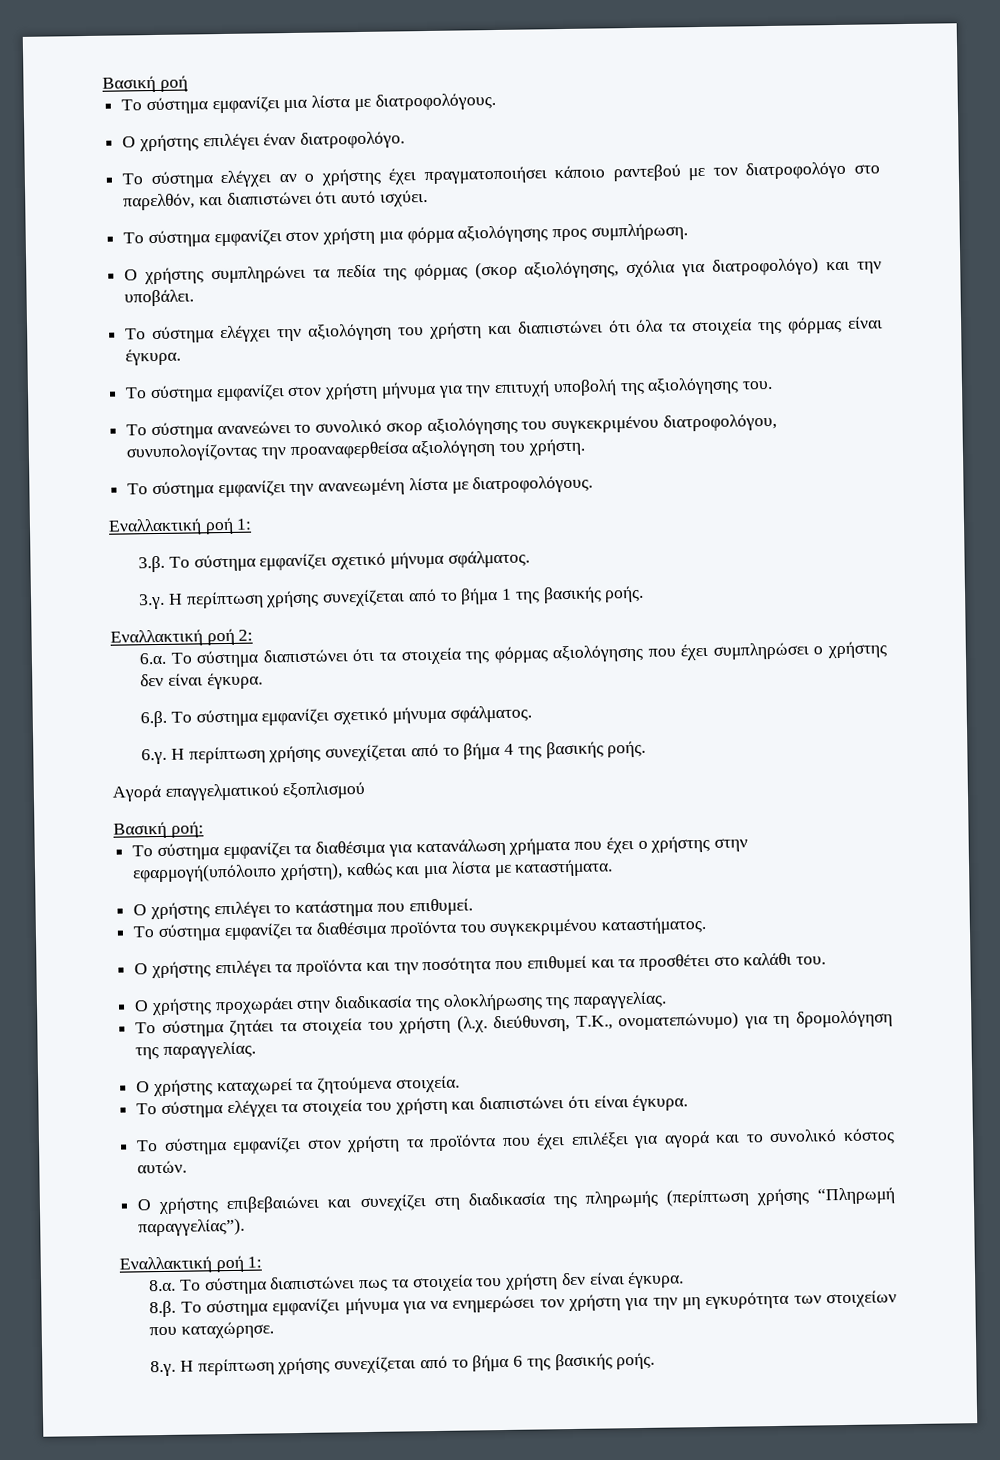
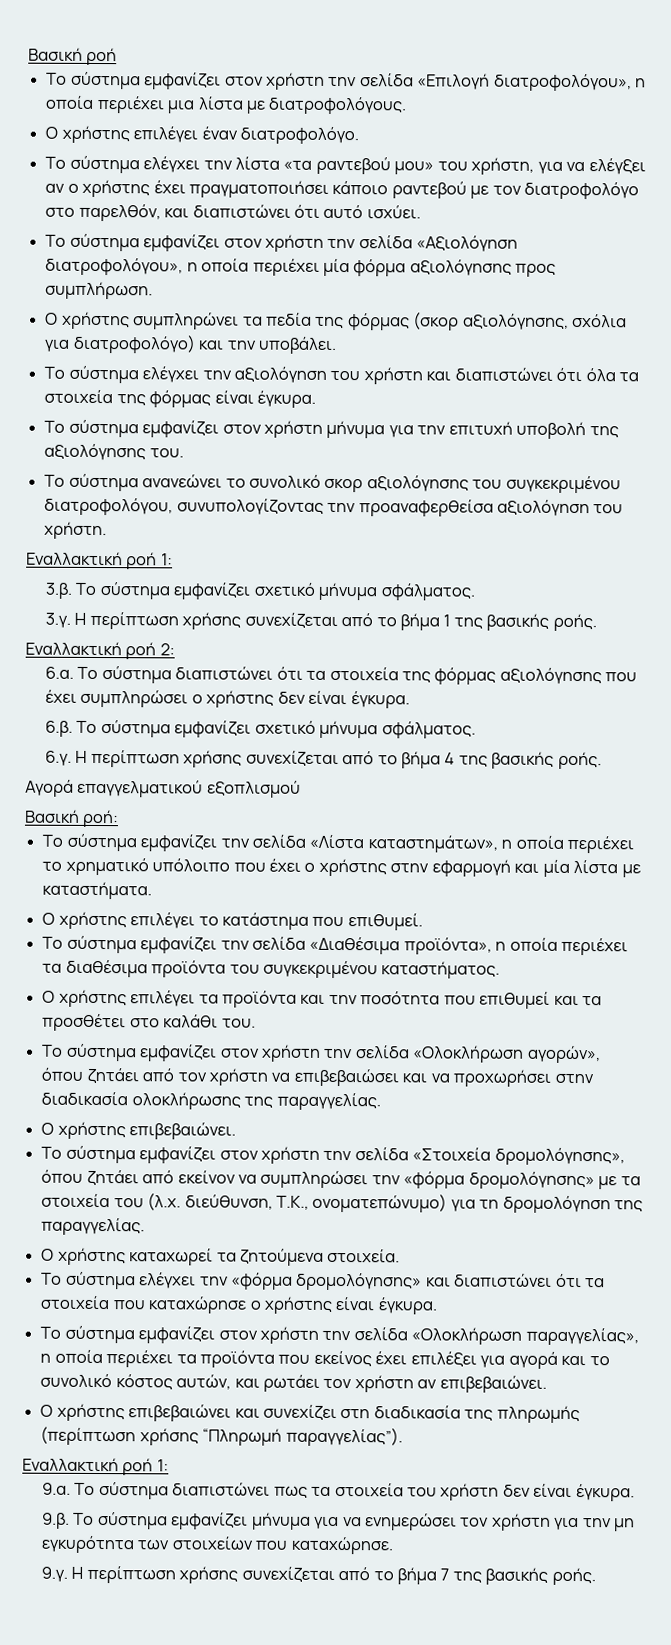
(280, 105) none -> [224,72,647,92] [45,95,165,114] στον χρήστη την σελίδα «Επιλογή διατροφολόγου», η οποία περιέχει
(273, 179) none -> [203,156,646,175] την λίστα «τα ραντεβού μου» του χρήστη, για να ελέγξει
[378,231,403,244] μια -> [327,235,519,252] [45,257,350,277] την σελίδα «Αξιολόγηση διατροφολόγου», η οποία περιέχει μία
[127,475,594,499] // Το σύστημα εμφανίζει την ανανεωμένη λίστα με διατροφολόγους. -> (108, 530) none
[294,837,571,858] τα διαθέσιμα για κατανάλωση χρήματα -> [220,834,635,854] [42,857,231,876] την σελίδα «Λίστα καταστημάτων», η οποία περιέχει το χρηματικό υπόλοιπο
[132,862,449,883] εφαρμογή(υπόλοιπο χρήστη), καθώς και μια -> [431,859,570,877] εφαρμογή και μία
(293, 932) none -> [220,936,629,956] την σελίδα «Διαθέσιμα προϊόντα», η οποία περιέχει
[134,997,294,1016] Ο χρήστης προχωράει -> [42,1043,601,1064] [41,1067,552,1087] Το σύστημα εμφανίζει στον χρήστη την σελίδα «Ολοκλήρωση αγορών», όπου ζητάει από τον χρήστη να επιβεβαιώσει και να προχωρήσει
[414,998,440,1012] της -> (129, 1098) none
[135,1016,452,1037] // Το σύστημα ζητάει τα στοιχεία του χρήστη -> [41,1121,237,1140] [41,1145,625,1166] [41,1169,641,1190] [41,1193,144,1208] // Ο χρήστης επιβεβαιώνει. // Το σύστημα εμφανίζει στον χρήστη την σελίδα «Στοιχεία δρομολόγησης», όπου ζητάει από εκείνον να συμπληρώσει την «φόρμα δρομολόγησης» με τα στοιχεία του
[281,1094,689,1116] [136,1135,401,1155] τα στοιχεία του χρήστη και διαπιστώνει ότι είναι έγκυρα. // Το σύστημα εμφανίζει στον χρήστη -> [199,1272,606,1291] [40,1295,438,1315] [40,1325,639,1346] [40,1349,174,1368] την «φόρμα δρομολόγησης» και διαπιστώνει ότι τα στοιχεία που καταχώρησε ο χρήστης είναι έγκυρα. // Το σύστημα εμφανίζει στον χρήστη την σελίδα «Ολοκλήρωση παραγγελίας», η οποία περιέχει
(531, 1141) none -> [313,1350,372,1367] εκείνος
[137,1160,188,1174] αυτών. -> [176,1374,547,1393] αυτών, και ρωτάει τον χρήστη αν επιβεβαιώνει.
[149,1279,177,1292] 8.α. -> [41,1482,71,1495] 9.α.
[149,1300,177,1318] 8.β. -> [41,1512,70,1529] 9.β.
[150,1354,524,1377] 8.γ. Η περίπτωση χρήσης συνεχίζεται από το βήμα 6 -> [40,1565,450,1585] 9.γ. Η περίπτωση χρήσης συνεχίζεται από το βήμα 7

